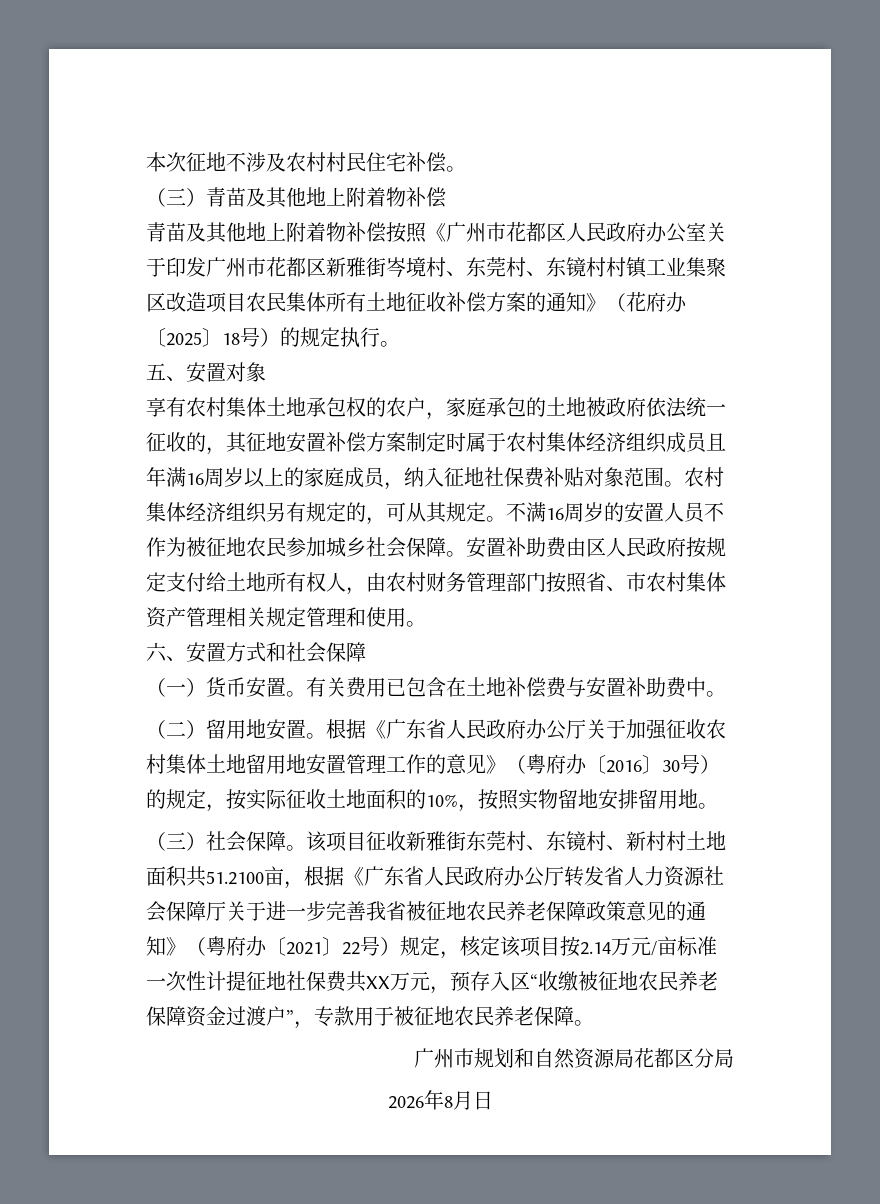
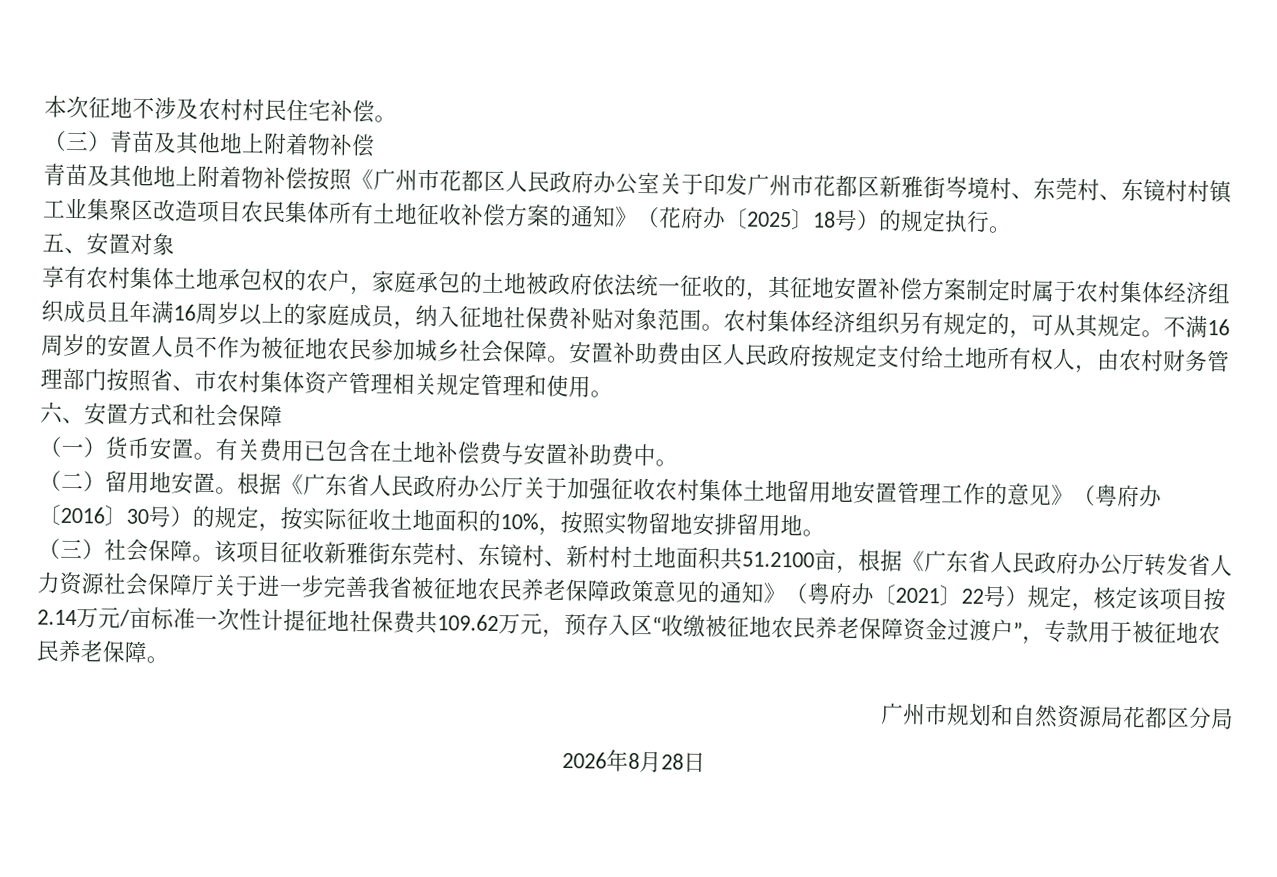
[366,976,390,989] XX -> [437,614,499,632] 109.62
(473, 1100) none -> [661,753,684,770] 28

